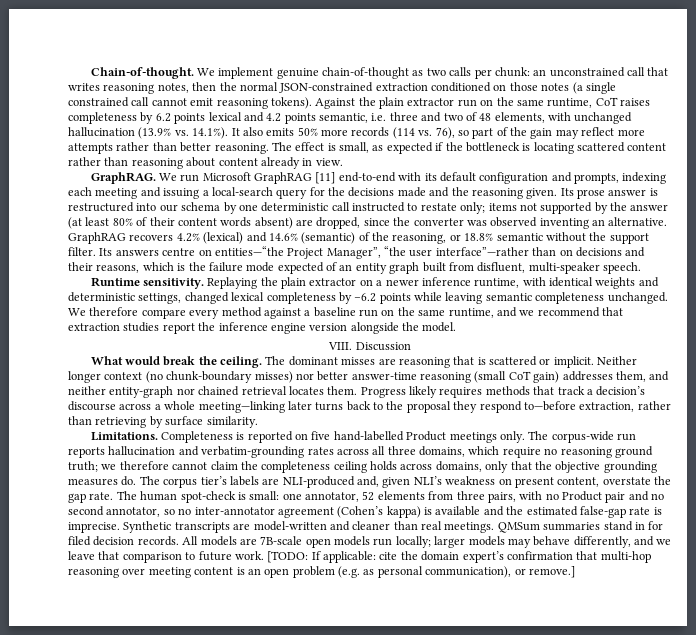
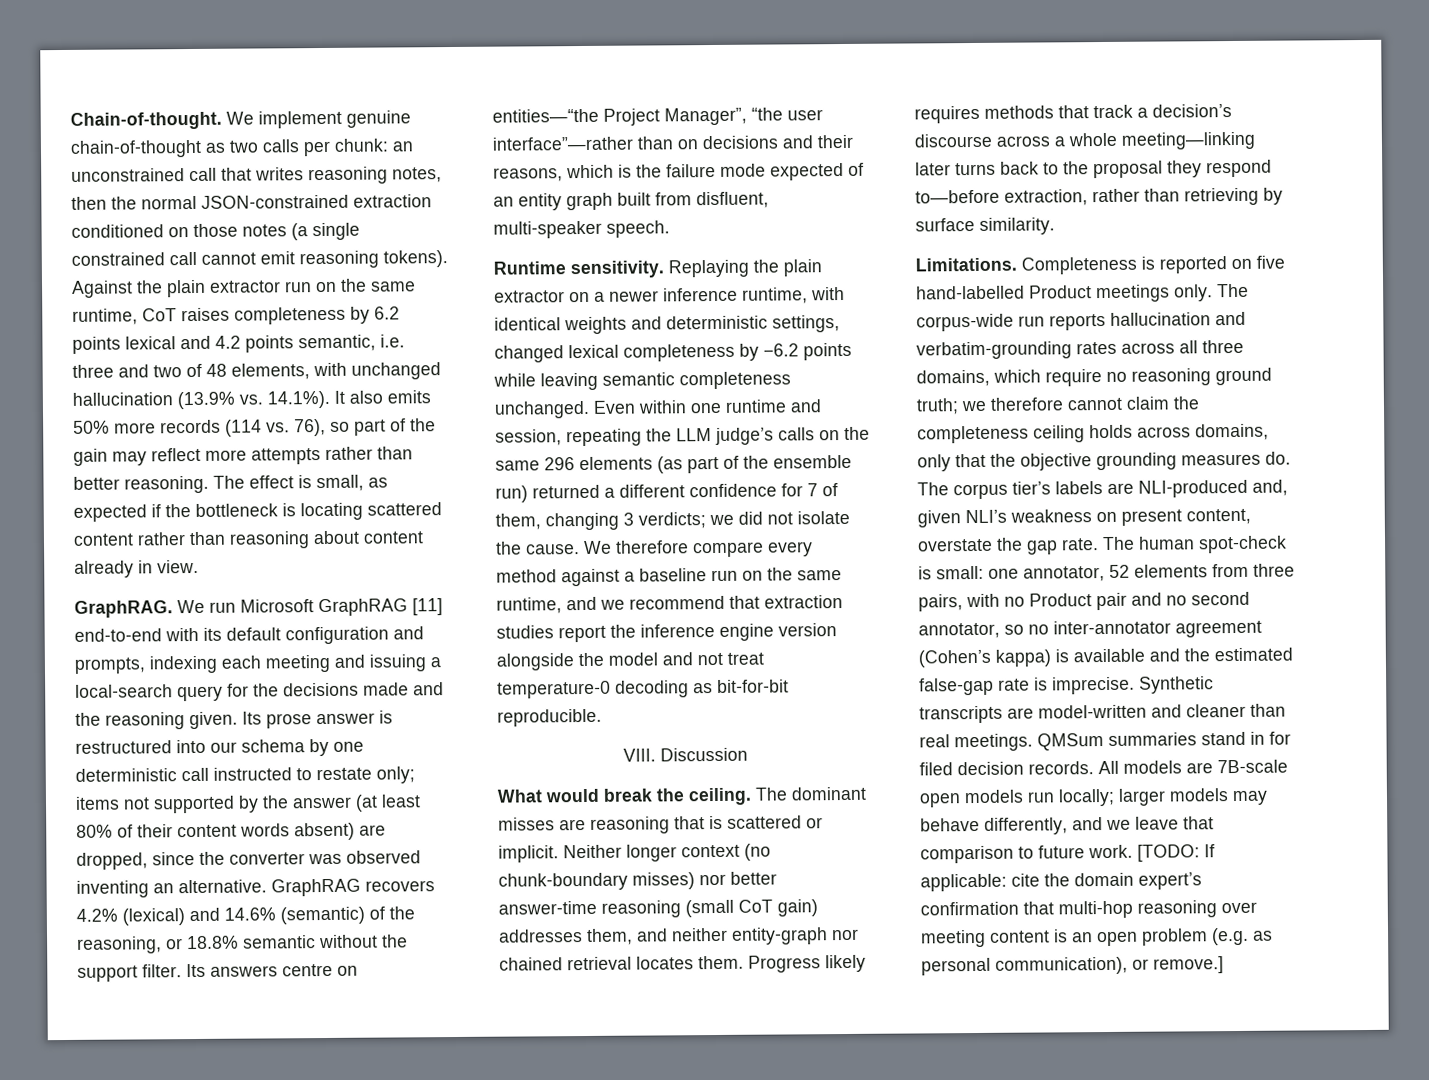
(668, 298) none -> [593,399,822,414] [495,426,870,447] [495,454,852,474] [495,483,838,503] [495,510,850,531] [496,541,580,555] Even within one runtime and session, repeating the LLM judge’s calls on the same 296 elements (as part of the ensemble run) returned a different confidence for 7 of them, changing 3 verdicts; we did not isolate the cause.
[422,322,457,332] model. -> [608,652,764,666] [497,679,789,699] [497,708,602,727] model and not treat temperature-0 decoding as bit-for-bit reproducible.

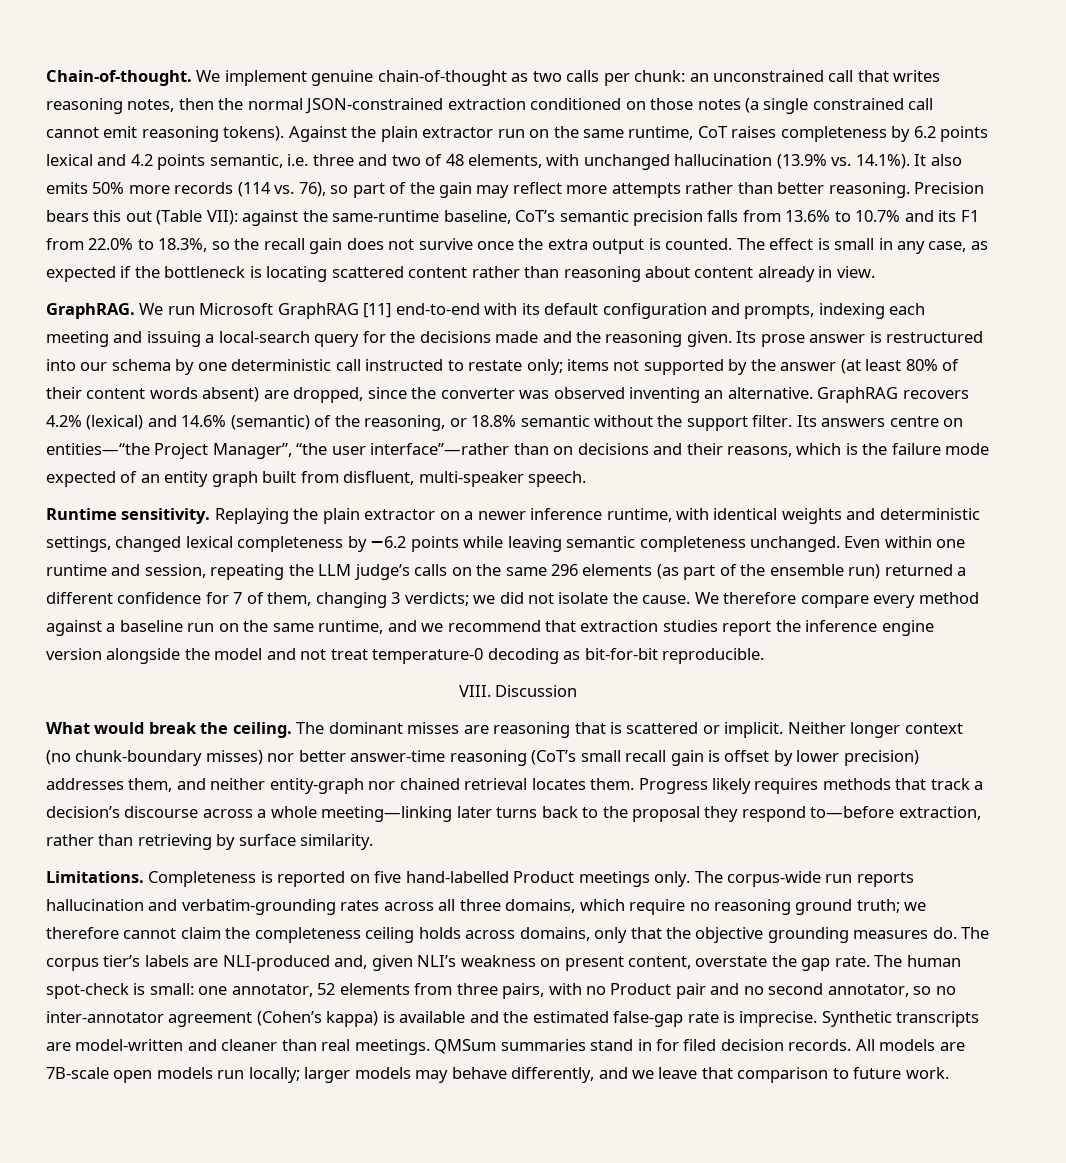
[213,474,364,492] The effect is small, -> [914,182,985,194] [46,210,979,226] [46,238,967,254] Precision bears this out (Table VII): against the same-runtime baseline, CoT’s semantic precision falls from 13.6% to 10.7% and its F1 from 22.0% to 18.3%, so the recall gain does not survive once the extra output is counted. The effect is small in any case,
[685,899,818,918] (small CoT gain) -> [531,750,919,766] (CoT’s small recall gain is offset by lower precision)
[1137,844,1215,862] [920,872,1202,892] [920,900,1257,919] [921,927,1273,948] [921,956,1224,976] [TODO: If applicable: cite the domain expert’s confirmation that multi-hop reasoning over meeting content is an open problem (e.g. as personal communication), or remove.] -> (949, 1073) none

